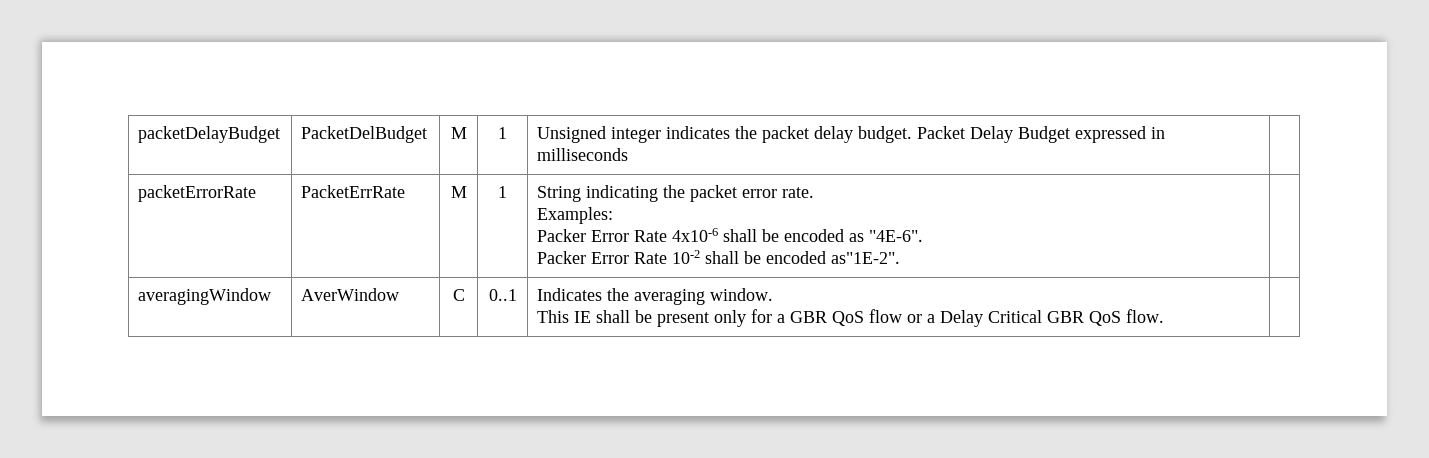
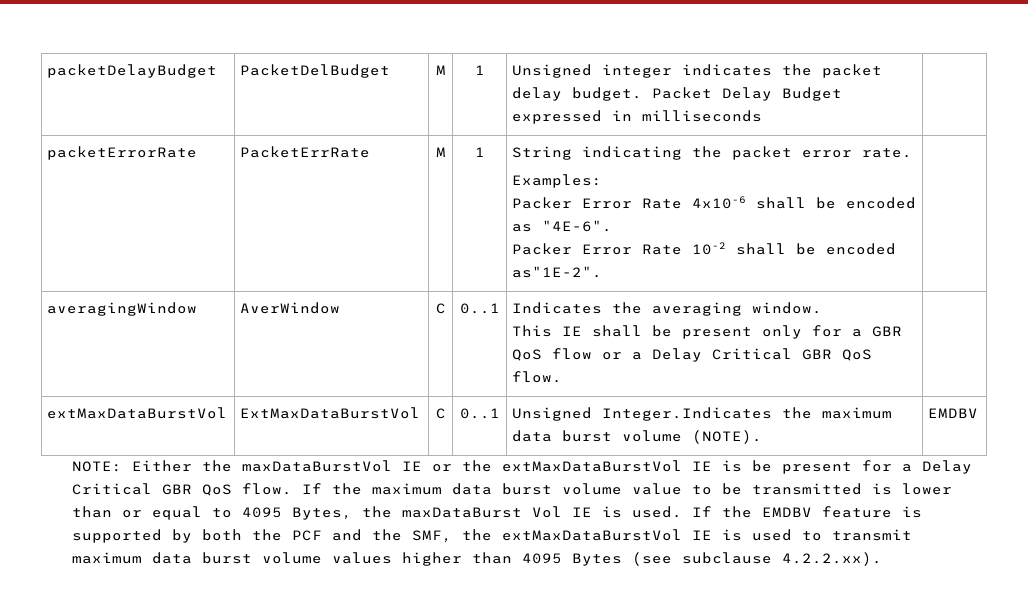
(1165, 316) none -> [47,407,228,419] [240,407,421,419] [435,408,446,419] [459,408,500,419] [512,407,893,421] [512,430,763,444] [928,408,979,418] [72,460,973,474] [72,483,953,496] [72,506,923,520] [72,529,913,543] [72,552,883,566] // extMaxDataBurstVol | ExtMaxDataBurstVol | C | 0..1 | Unsigned Integer.Indicates the maximum data burst volume (NOTE). | EMDBV // NOTE: Either the maxDataBurstVol IE or the extMaxDataBurstVol IE is be present for a Delay Critical GBR QoS flow. If the maximum data burst volume value to be transmitted is lower than or equal to 4095 Bytes, the maxDataBurst Vol IE is used. If the EMDBV feature is supported by both the PCF and the SMF, the extMaxDataBurstVol IE is used to transmit maximum data burst volume values higher than 4095 Bytes (see subclause 4.2.2.xx).

